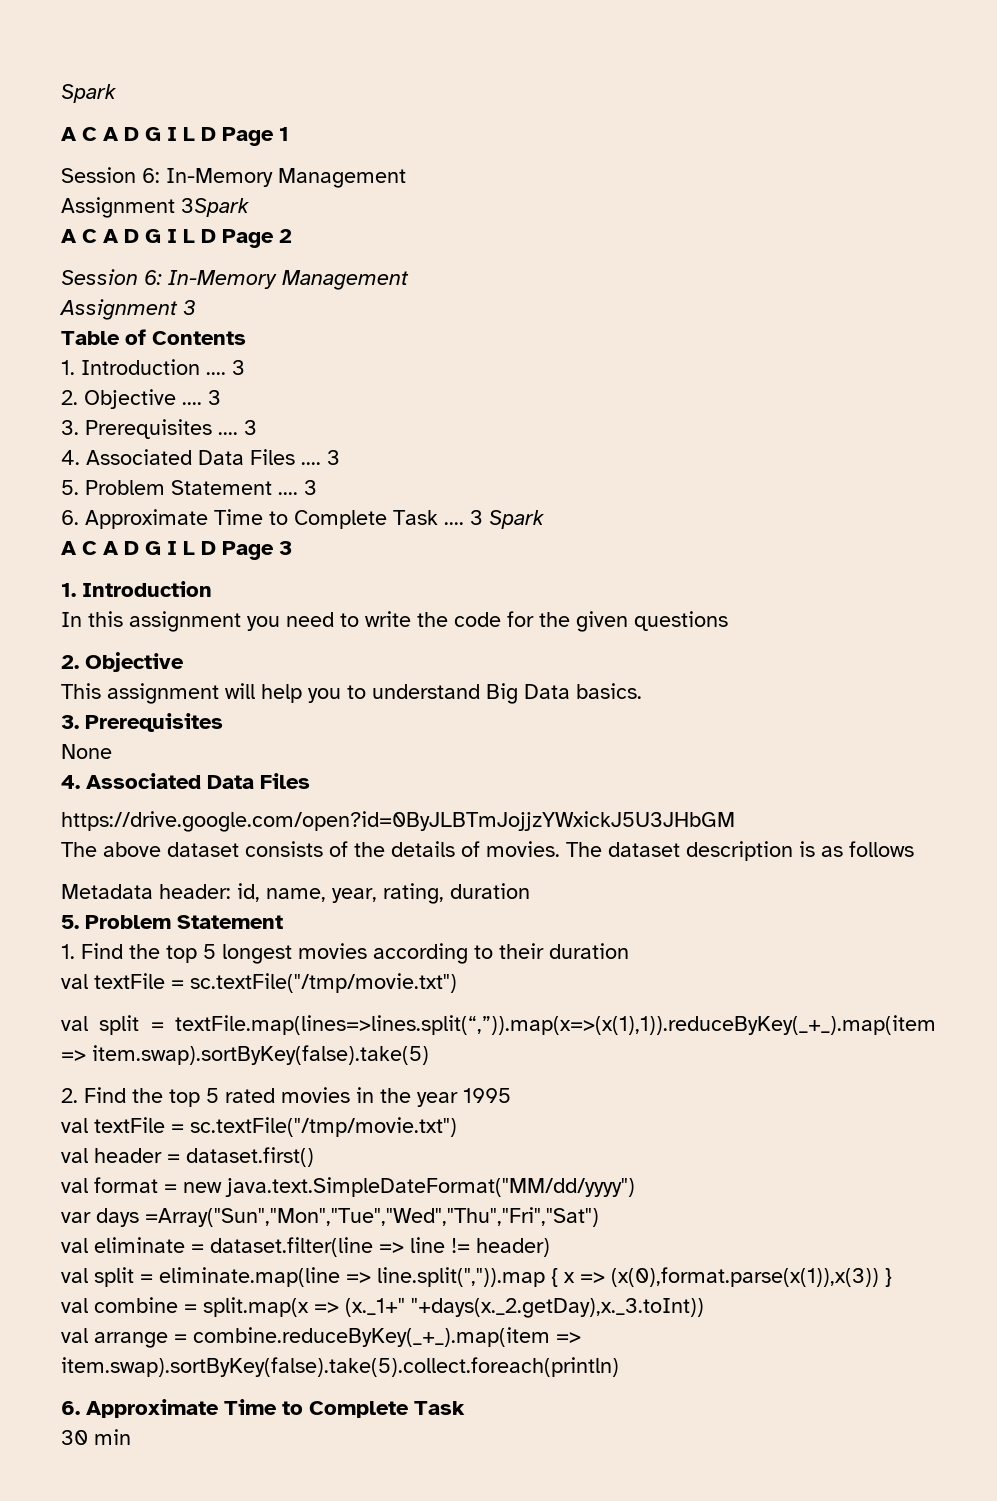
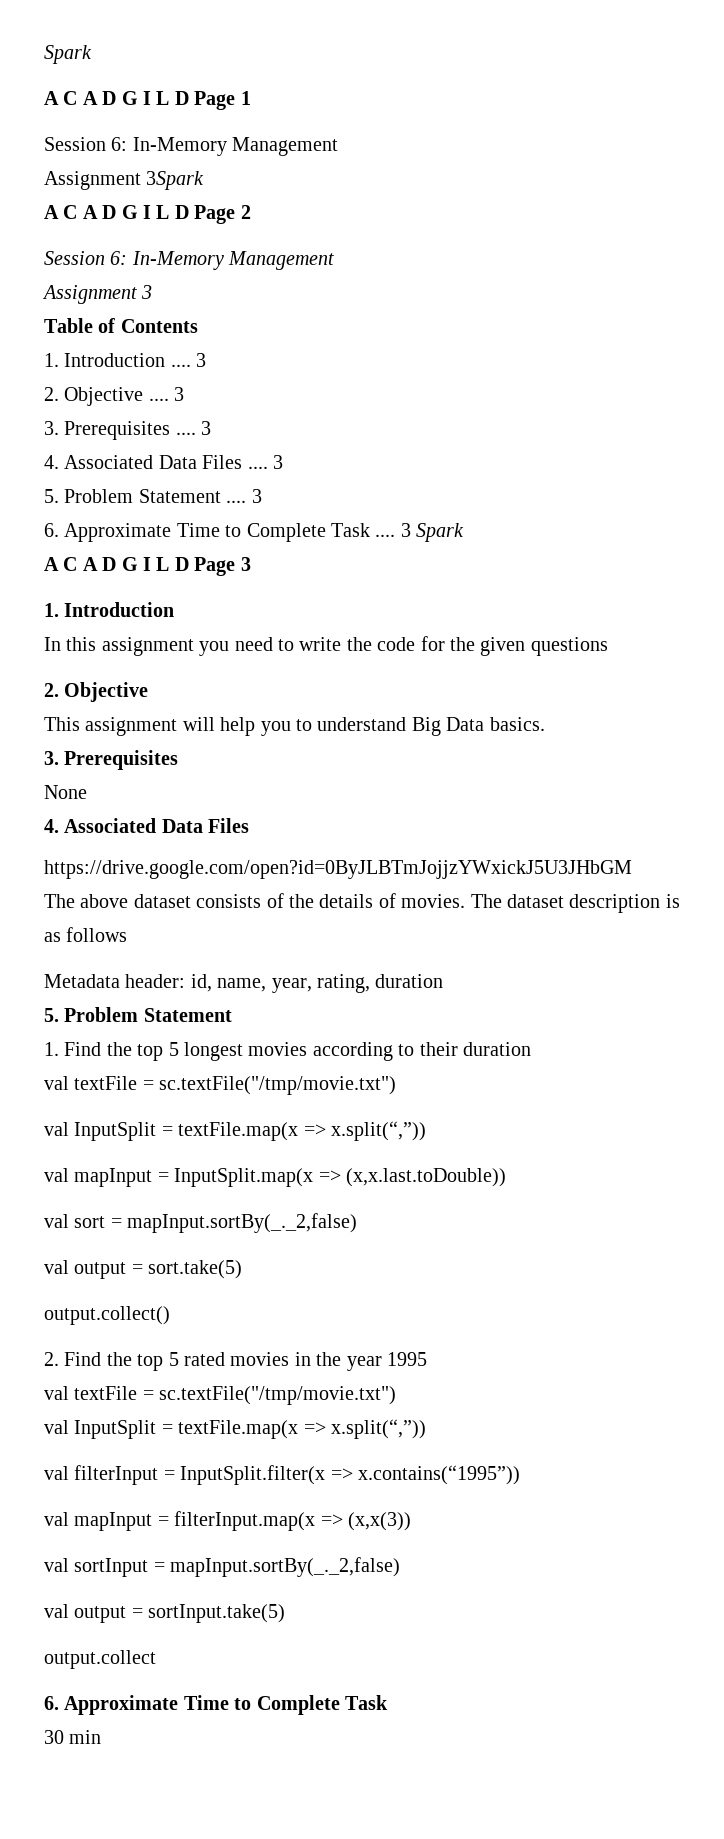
[99,1015,936,1035] [61,1045,429,1065] split = textFile.map(lines=>lines.split(“,”)).map(x=>(x(1),1)).reduceByKey(_+_).map(item => item.swap).sortByKey(false).take(5) -> [74,1121,426,1141] [44,1168,506,1187] [44,1213,358,1233] [44,1260,243,1279] [44,1306,170,1325] InputSplit = textFile.map(x => x.split(“,”)) // val mapInput = InputSplit.map(x => (x,x.last.toDouble)) // val sort = mapInput.sortBy(_._2,false) // val output = sort.take(5) // output.collect()
[94,1147,314,1167] [61,1177,635,1197] [61,1207,599,1227] [61,1237,550,1257] [61,1267,892,1287] [61,1297,704,1318] [61,1327,581,1348] [61,1357,619,1377] header = dataset.first() // val format = new java.text.SimpleDateFormat("MM/dd/yyyy") // var days =Array("Sun","Mon","Tue","Wed","Thu","Fri","Sat") // val eliminate = dataset.filter(line => line != header) // val split = eliminate.map(line => line.split(",")).map { x => (x(0),format.parse(x(1)),x(3)) } // val combine = split.map(x => (x._1+" "+days(x._2.getDay),x._3.toInt)) // val arrange = combine.reduceByKey(_+_).map(item => item.swap).sortByKey(false).take(5).collect.foreach(println) -> [74,1419,426,1439] [44,1465,520,1485] [44,1511,411,1531] [44,1557,401,1577] [44,1604,286,1623] [44,1650,156,1669] InputSplit = textFile.map(x => x.split(“,”)) // val filterInput = InputSplit.filter(x => x.contains(“1995”)) // val mapInput = filterInput.map(x => (x,x(3)) // val sortInput = mapInput.sortBy(_._2,false) // val output = sortInput.take(5) // output.collect

